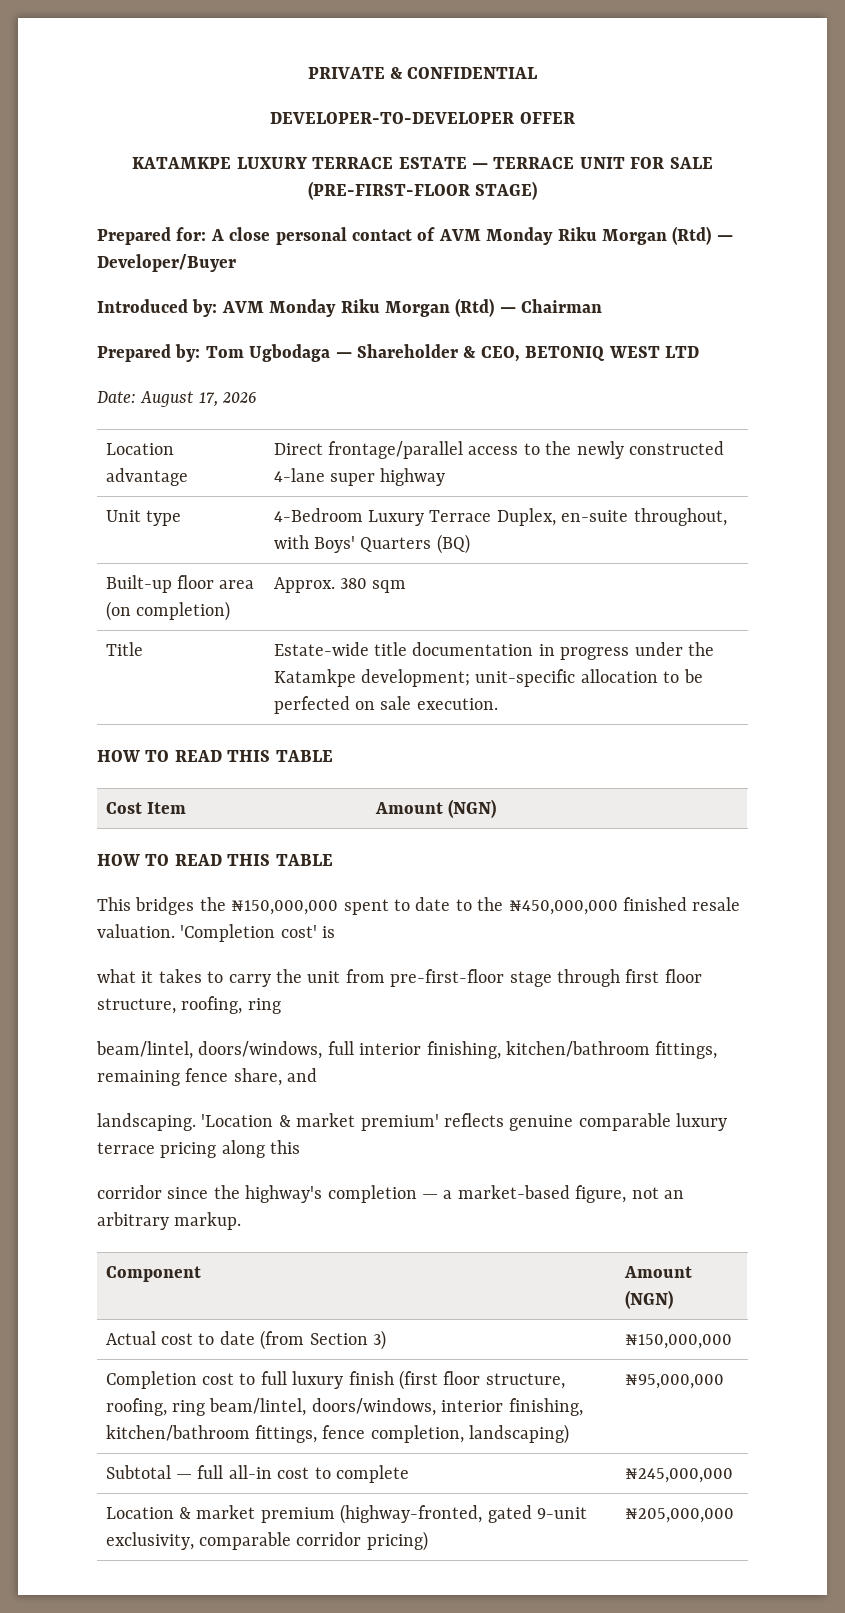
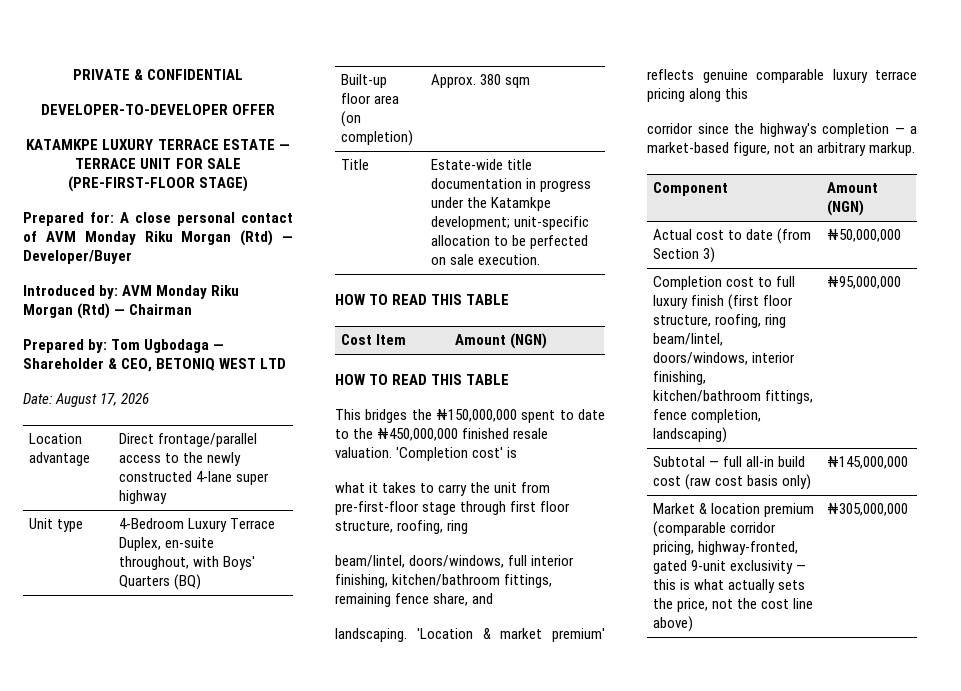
[624,1334,732,1349] ₦150,000,000 -> [827,229,902,242] ₦50,000,000
[277,1465,409,1483] [624,1468,733,1483] [105,1504,587,1524] [105,1531,428,1551] [624,1508,734,1523] cost to complete | ₦245,000,000 // Location & market premium (highway-fronted, gated 9-unit exclusivity, comparable corridor pricing) | ₦205,000,000 -> [778,456,806,467] [653,474,812,490] [827,456,909,469] [653,503,815,517] [653,521,777,537] [653,541,799,555] [653,560,807,574] [653,579,806,593] [653,598,814,612] [653,616,694,632] [827,503,909,516] build cost (raw cost basis only) | ₦145,000,000 // Market & location premium (comparable corridor pricing, highway-fronted, gated 9-unit exclusivity — this is what actually sets the price, not the cost line above) | ₦305,000,000

